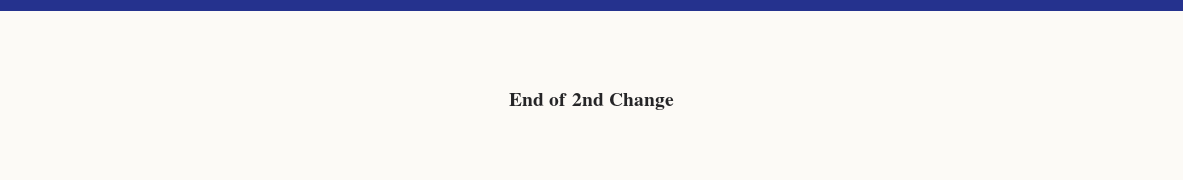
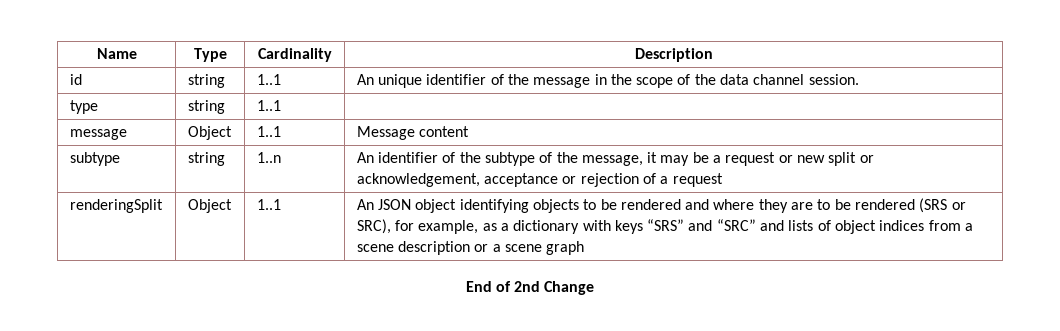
(509, 99) none -> [96,48,137,59] [193,48,227,62] [257,48,332,62] [634,48,713,62] [69,74,82,85] [187,74,225,88] [256,74,281,85] [356,74,859,88] [69,100,98,114] [187,100,225,114] [256,100,281,111] [69,129,127,140] [187,126,232,140] [256,126,281,137] [356,126,469,140] [69,152,120,166] [187,152,225,166] [256,152,281,163] [356,152,874,166] [356,173,723,187] [69,199,163,213] [187,199,232,213] [256,199,281,210] [356,198,966,213] [356,219,974,234] [356,241,585,255] Name | Type | Cardinality | Description // id | string | 1..1 | An unique identifier of the message in the scope of the data channel session. // type | string | 1..1 | // message | Object | 1..1 | Message content // subtype | string | 1..n | An identifier of the subtype of the message, it may be a request or new split or acknowledgement, acceptance or rejection of a request // renderingSplit | Object | 1..1 | An JSON object identifying objects to be rendered and where they are to be rendered (SRS or SRC), for example, as a dictionary with keys “SRS” and “SRC” and lists of object indices from a scene description or a scene graph //

